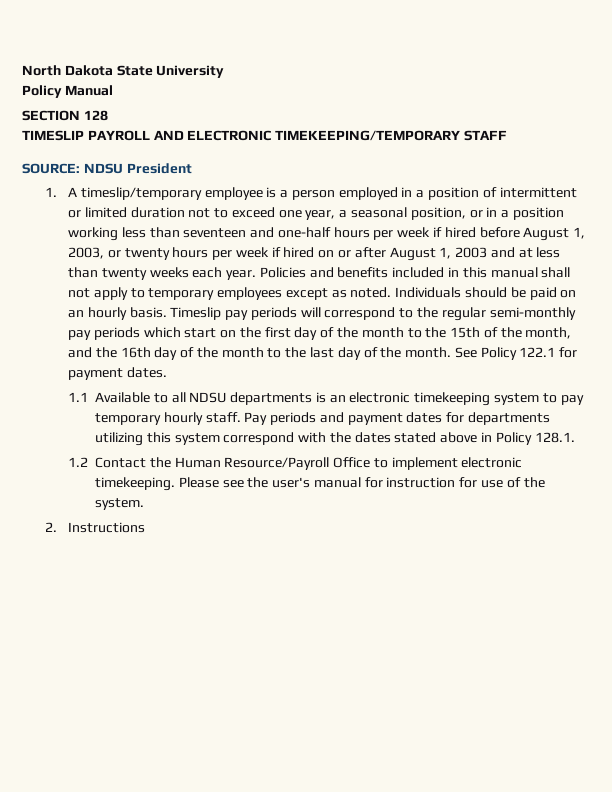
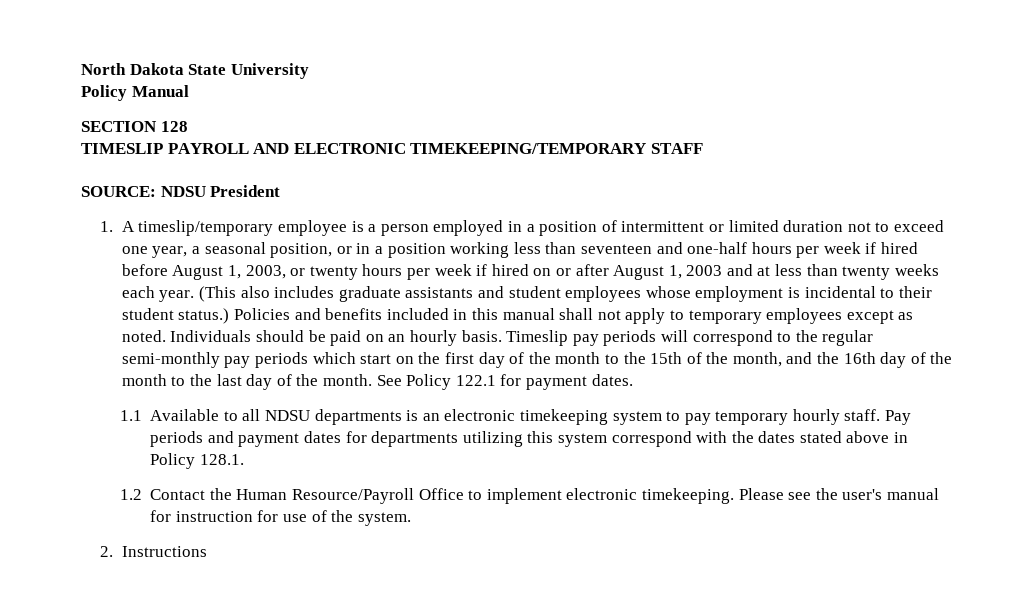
(257, 275) none -> [199,286,932,302] [121,308,230,324] (This also includes graduate assistants and student employees whose employment is incidental to their student status.)

